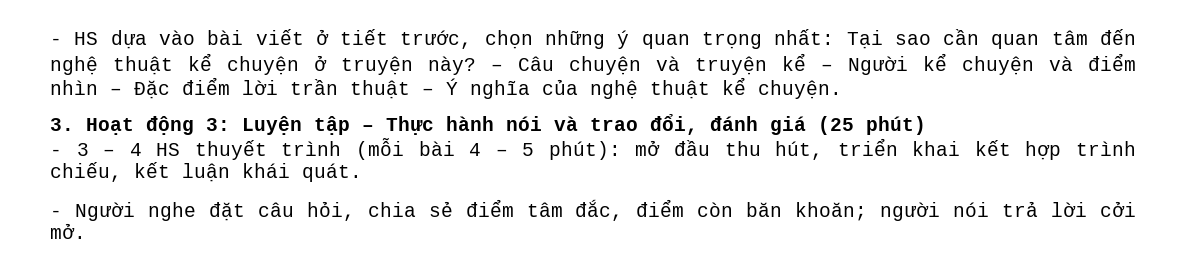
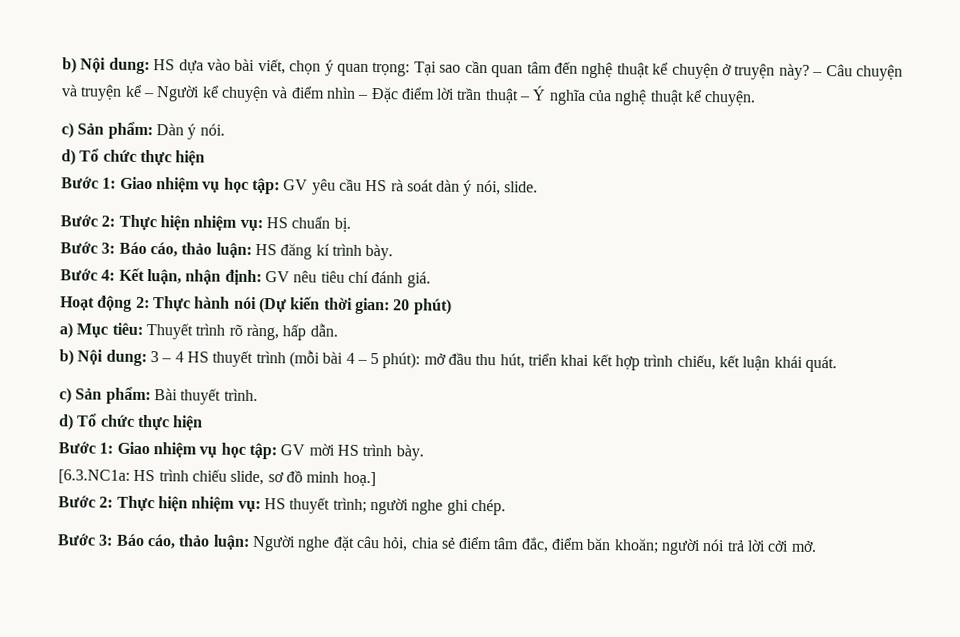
[50,38,62,45] - -> [62,57,150,75] b) Nội dung:
[255,29,835,49] viết ở tiết trước, chọn những ý quan trọng nhất: -> [257,59,411,77] viết, chọn ý quan trọng:
[50,114,926,135] [50,149,62,156] 3. Hoạt động 3: Luyện tập – Thực hành nói và trao đổi, đánh giá (25 phút) // - -> [61,121,225,140] [61,148,206,166] [61,176,539,196] [60,214,351,232] [60,241,394,261] [60,267,431,288] [60,295,452,315] [59,322,338,341] [59,349,147,367] c) Sản phẩm: Dàn ý nói. // d) Tổ chức thực hiện // Bước 1: Giao nhiệm vụ học tập: GV yêu cầu HS rà soát dàn ý nói, slide. // Bước 2: Thực hiện nhiệm vụ: HS chuẩn bị. // Bước 3: Báo cáo, thảo luận: HS đăng kí trình bày. // Bước 4: Kết luận, nhận định: GV nêu tiêu chí đánh giá. // Hoạt động 2: Thực hành nói (Dự kiến thời gian: 20 phút) // a) Mục tiêu: Thuyết trình rõ ràng, hấp dẫn. // b) Nội dung:
[50,210,62,217] - -> [59,386,258,405] [58,413,204,431] [58,441,424,461] [58,469,376,487] [58,495,506,516] [57,533,250,550] c) Sản phẩm: Bài thuyết trình. // d) Tổ chức thực hiện // Bước 1: Giao nhiệm vụ học tập: GV mời HS trình bày. // [6.3.NC1a: HS trình chiếu slide, sơ đồ minh hoạ.] // Bước 2: Thực hiện nhiệm vụ: HS thuyết trình; người nghe ghi chép. // Bước 3: Báo cáo, thảo luận:
[697,202,734,217] còn -> (586, 543) none

